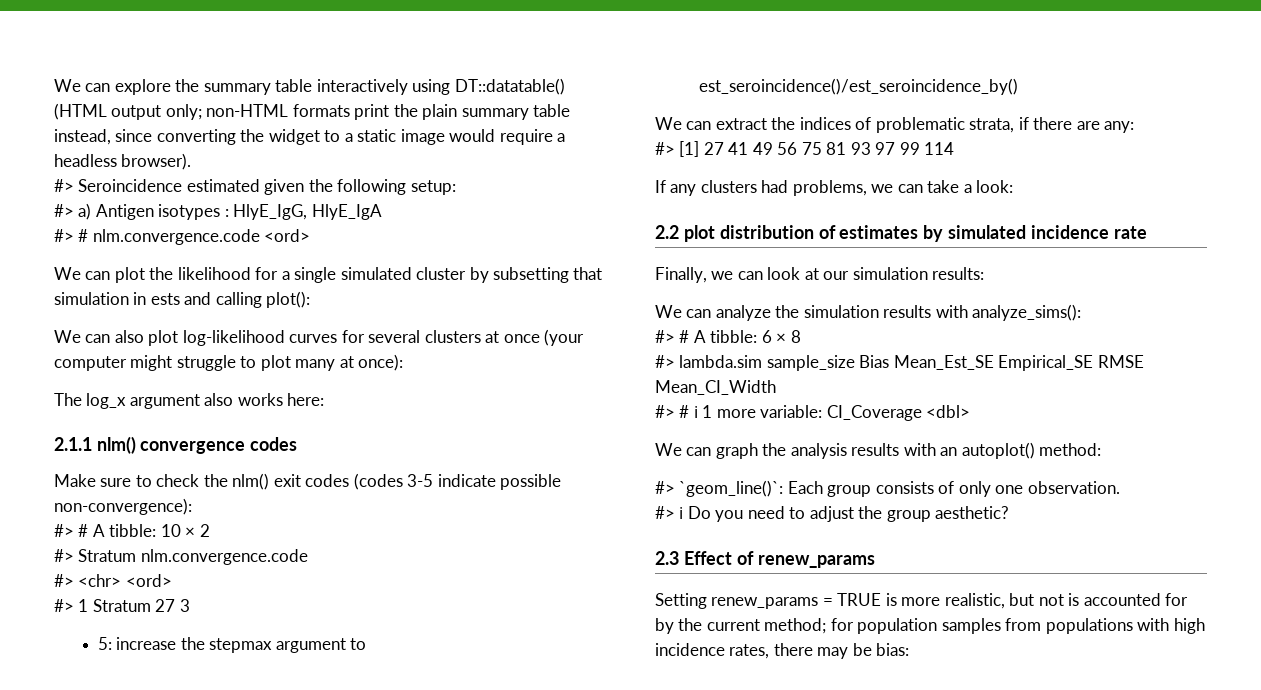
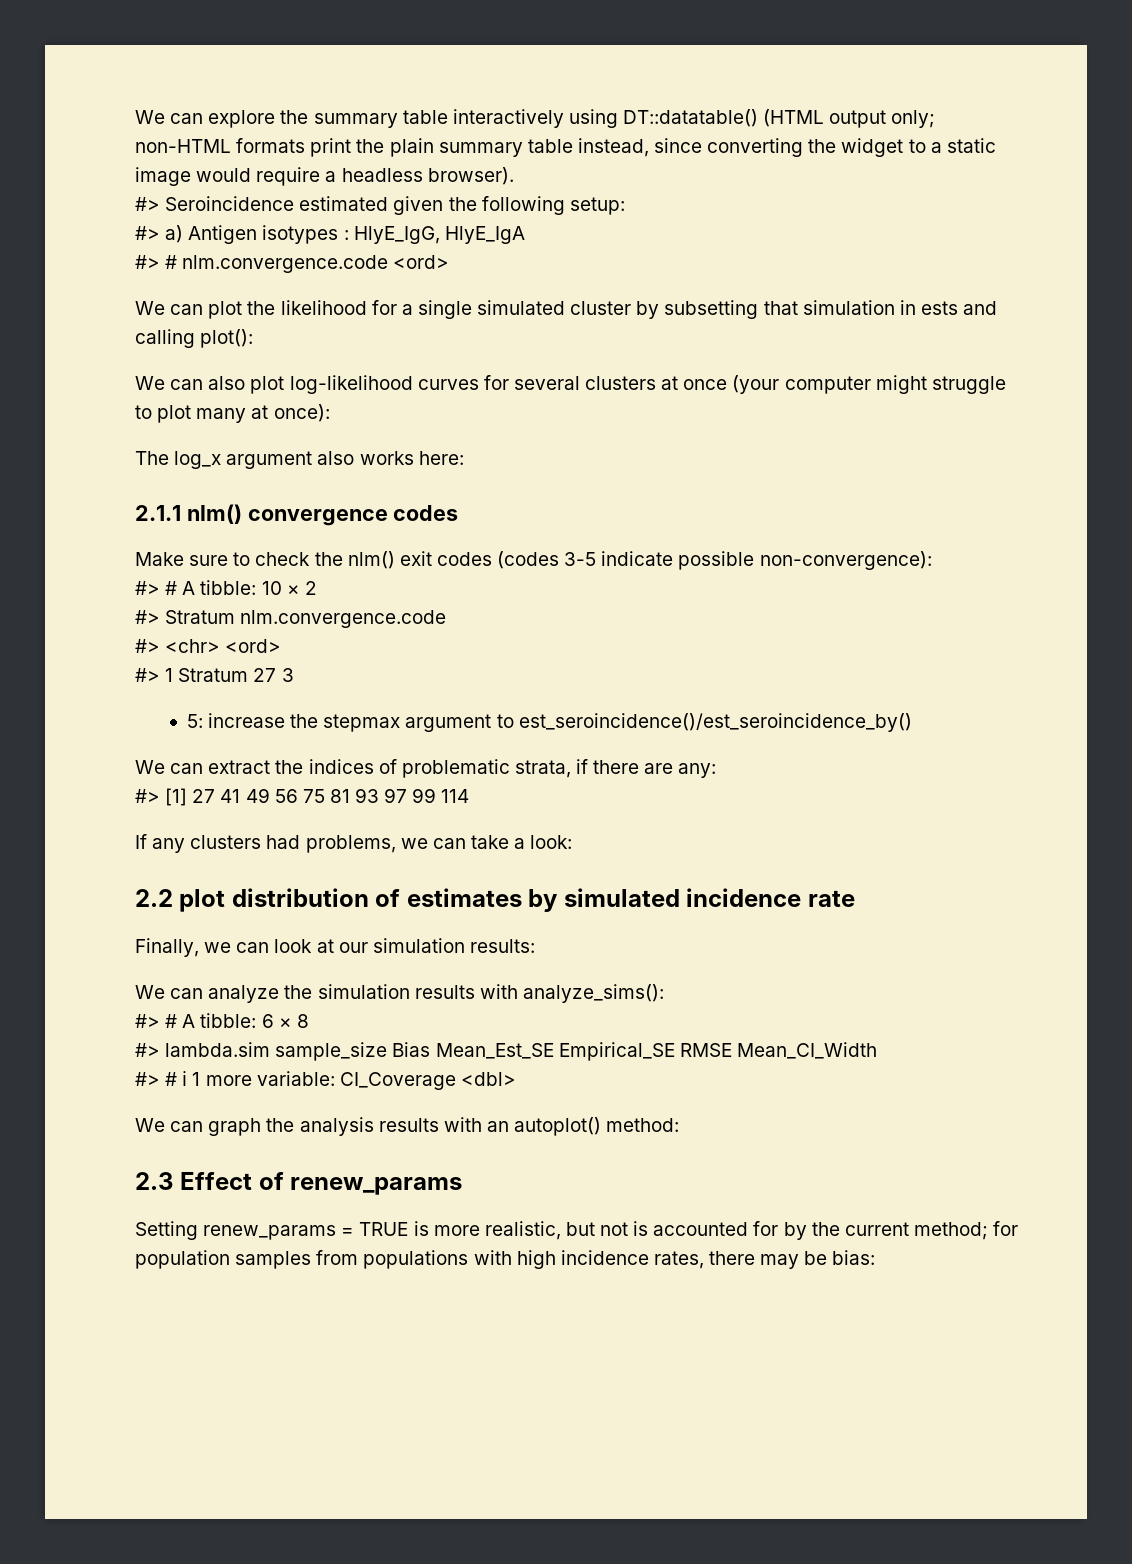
[655,480,1120,497] [655,506,1010,522] // #> `geom_line()`: Each group consists of only one observation. // #> ℹ Do you need to adjust the group aesthetic? -> (680, 1125) none

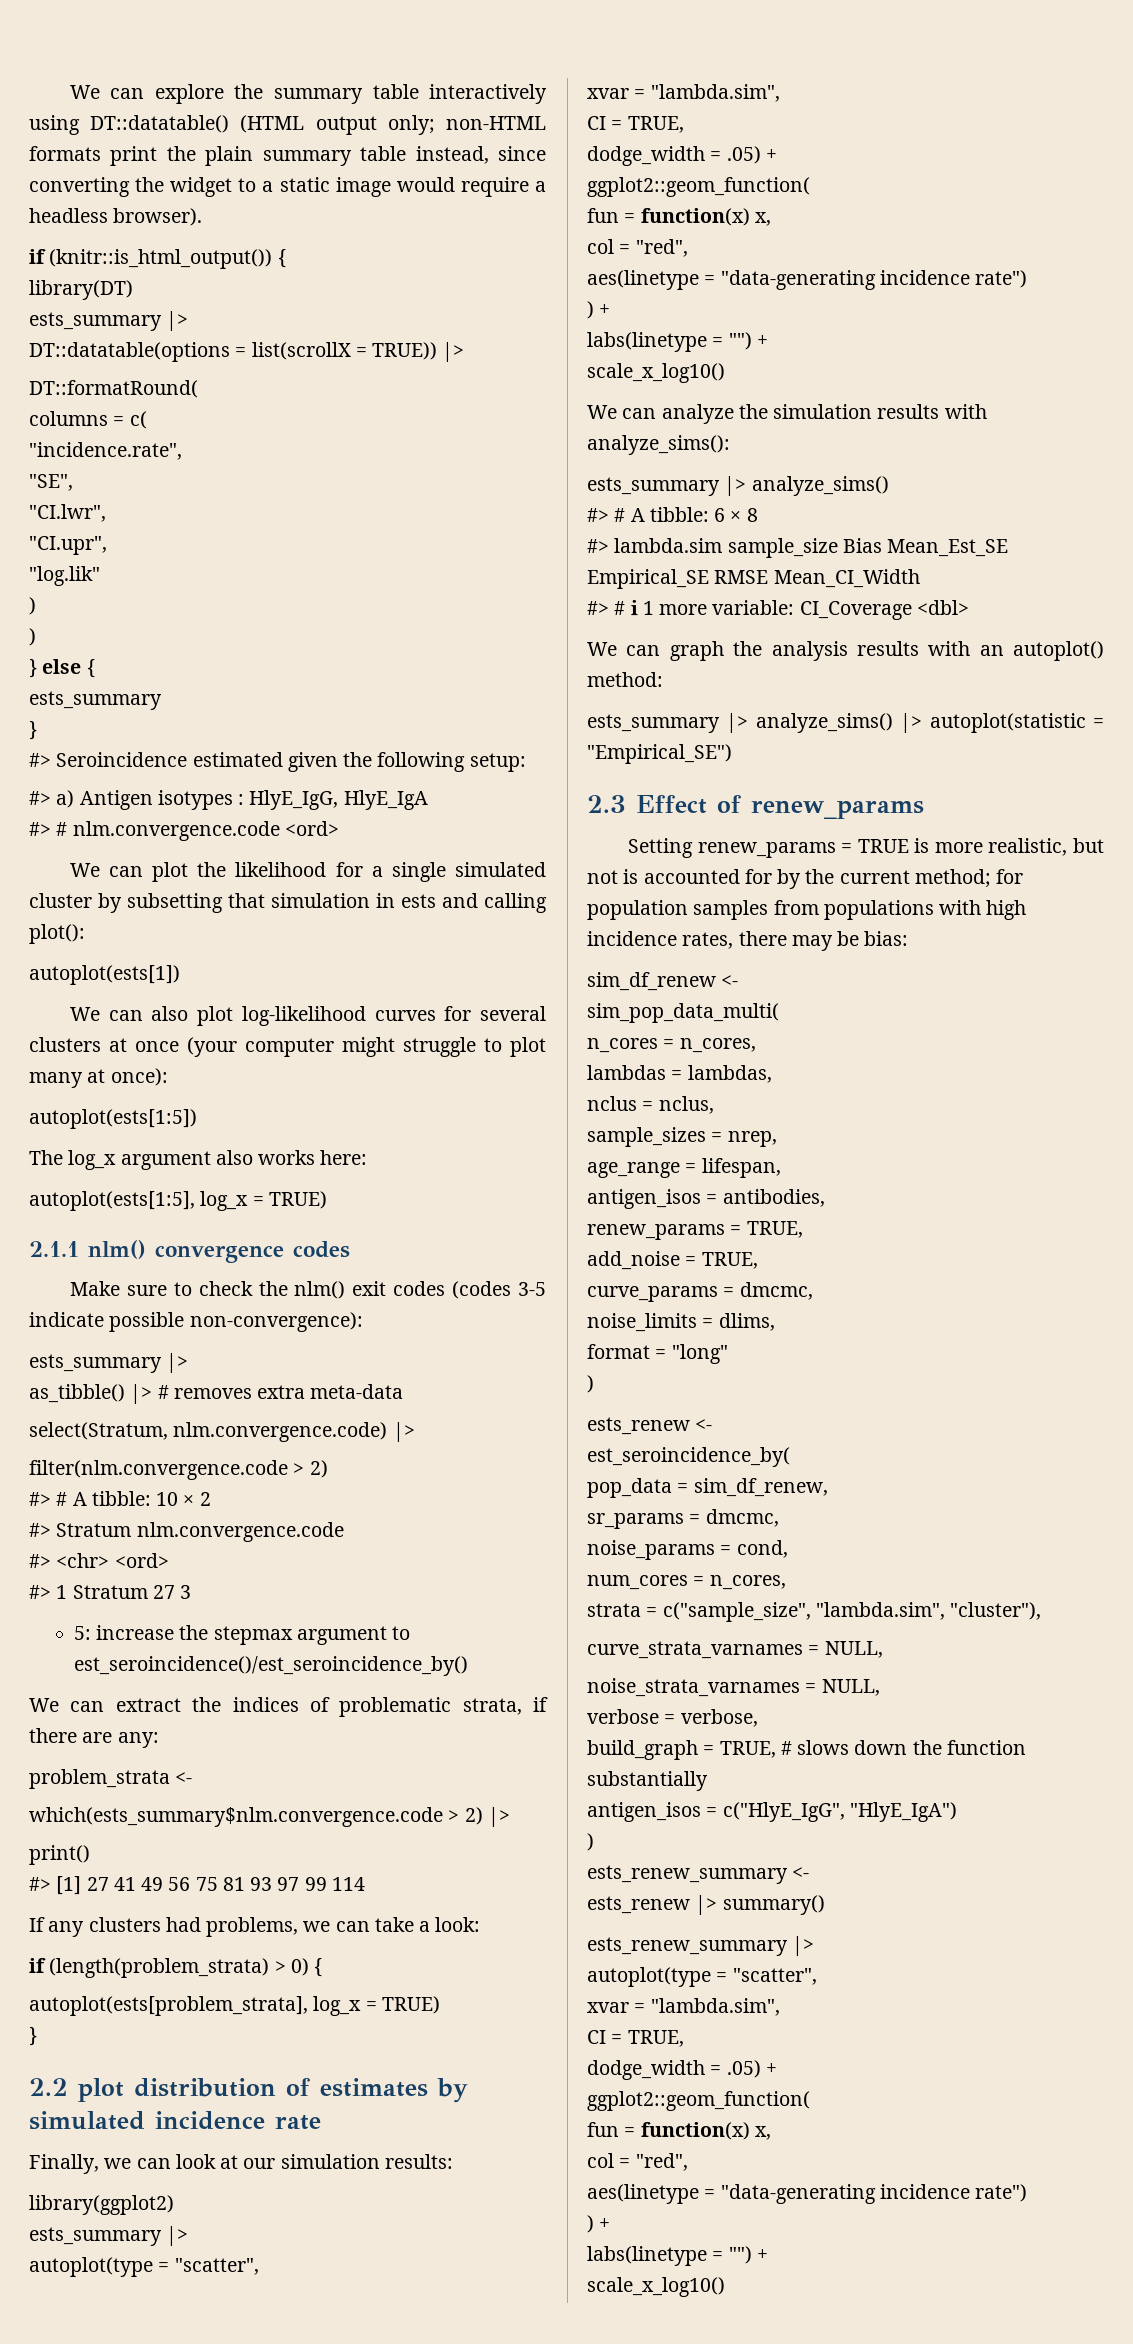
(514, 176) none -> [29,249,286,269] [29,280,133,300] [29,311,189,331] [29,342,465,362] [29,380,198,398] [29,411,147,429] [29,442,182,460] [29,474,73,491] [29,504,106,522] [29,536,107,555] [29,566,100,586] [29,597,36,615] [29,628,36,646] [29,659,95,678] [29,691,162,710] [29,721,37,740] // if (knitr::is_html_output()) { // library(DT) // ests_summary |> // DT::datatable(options = list(scrollX = TRUE)) |> // DT::formatRound( // columns = c( // "incidence.rate", // "SE", // "CI.lwr", // "CI.upr", // "log.lik" // ) // ) // } else { // ests_summary // }
(254, 338) none -> [29,965,180,985] // autoplot(ests[1])
(330, 413) none -> [29,1109,197,1129] // autoplot(ests[1:5])
(464, 458) none -> [29,1191,327,1211] // autoplot(ests[1:5], log_x = TRUE)
(932, 560) none -> [29,1353,189,1373] [29,1384,404,1404] [29,1422,415,1442] [29,1460,328,1480] // ests_summary |> // as_tibble() |> # removes extra meta-data // select(Stratum, nlm.convergence.code) |> // filter(nlm.convergence.code > 2)
(717, 770) none -> [29,1769,193,1789] [29,1807,510,1827] [29,1845,90,1865] // problem_strata <- // which(ests_summary$nlm.convergence.code > 2) |> // print()
(573, 842) none -> [29,1958,323,1978] [29,1996,440,2016] [29,2027,37,2046] // if (length(problem_strata) > 0) { // autoplot(ests[problem_strata], log_x = TRUE) // }
(535, 946) none -> [29,2195,174,2215] [29,2226,189,2246] [29,2257,259,2277] [587,84,780,102] [587,116,684,133] [587,146,777,166] [587,177,810,197] [587,208,771,226] [587,239,688,257] [587,270,1028,290] [587,301,611,319] [587,332,768,352] [587,363,725,383] // library(ggplot2) // ests_summary |> // autoplot(type = "scatter", // xvar = "lambda.sim", // CI = TRUE, // dodge_width = .05) + // ggplot2::geom_function( // fun = function(x) x, // col = "red", // aes(linetype = "data-generating incidence rate") // ) + // labs(linetype = "") + // scale_x_log10()
(664, 993) none -> [587,476,889,496] // ests_summary |> analyze_sims()
(680, 1125) none -> [587,713,1104,733] [587,744,732,764] // ests_summary |> analyze_sims() |> autoplot(statistic = "Empirical_SE")
(876, 1257) none -> [587,972,739,991] [587,1003,779,1023] [587,1038,756,1053] [587,1065,772,1083] [587,1096,714,1114] [587,1127,777,1147] [587,1158,781,1178] [587,1189,825,1209] [587,1221,803,1240] [587,1251,758,1270] [587,1282,813,1302] [587,1313,775,1332] [587,1344,728,1364] [587,1375,594,1393] [587,1417,713,1435] [587,1447,790,1467] [587,1478,828,1498] [587,1509,779,1529] [587,1540,788,1560] [587,1575,786,1590] [587,1602,1042,1622] [587,1641,883,1659] [587,1678,880,1697] [587,1709,758,1727] [587,1740,1026,1760] [587,1771,708,1791] [587,1802,957,1822] [587,1833,594,1851] [587,1865,810,1884] [587,1895,825,1915] [587,1936,815,1956] [587,1967,817,1987] [587,1998,780,2016] [587,2030,684,2047] [587,2060,777,2080] [587,2091,810,2111] [587,2122,771,2140] [587,2153,688,2171] [587,2184,1028,2204] [587,2215,611,2233] [587,2246,768,2266] [587,2277,725,2297] // sim_df_renew <- // sim_pop_data_multi( // n_cores = n_cores, // lambdas = lambdas, // nclus = nclus, // sample_sizes = nrep, // age_range = lifespan, // antigen_isos = antibodies, // renew_params = TRUE, // add_noise = TRUE, // curve_params = dmcmc, // noise_limits = dlims, // format = "long" // ) // ests_renew <- // est_seroincidence_by( // pop_data = sim_df_renew, // sr_params = dmcmc, // noise_params = cond, // num_cores = n_cores, // strata = c("sample_size", "lambda.sim", "cluster"), // curve_strata_varnames = NULL, // noise_strata_varnames = NULL, // verbose = verbose, // build_graph = TRUE, # slows down the function substantially // antigen_isos = c("HlyE_IgG", "HlyE_IgA") // ) // ests_renew_summary <- // ests_renew |> summary() // ests_renew_summary |> // autoplot(type = "scatter", // xvar = "lambda.sim", // CI = TRUE, // dodge_width = .05) + // ggplot2::geom_function( // fun = function(x) x, // col = "red", // aes(linetype = "data-generating incidence rate") // ) + // labs(linetype = "") + // scale_x_log10()

